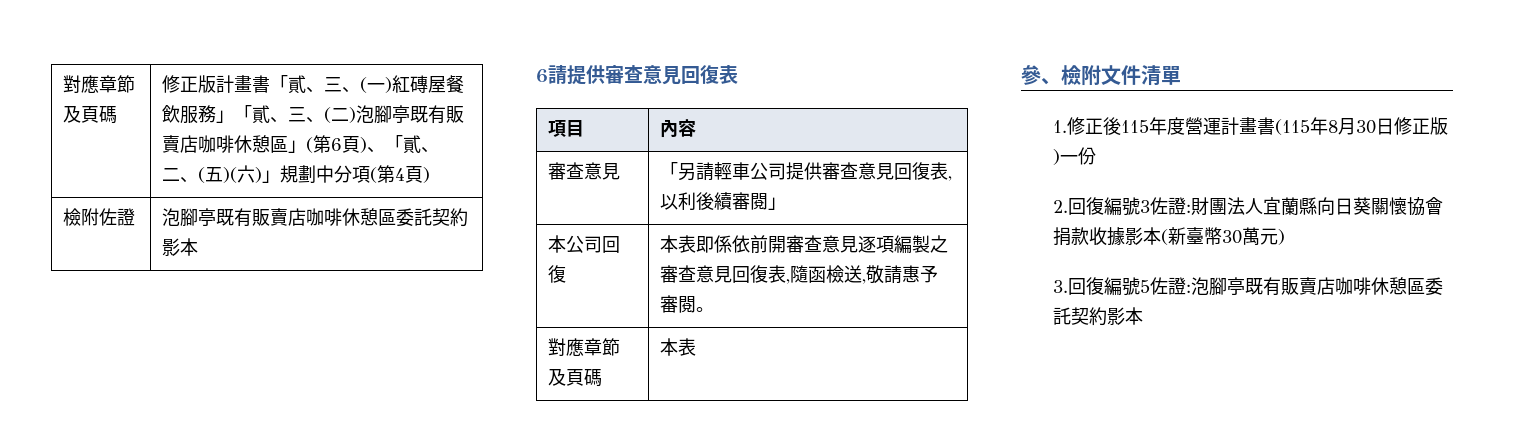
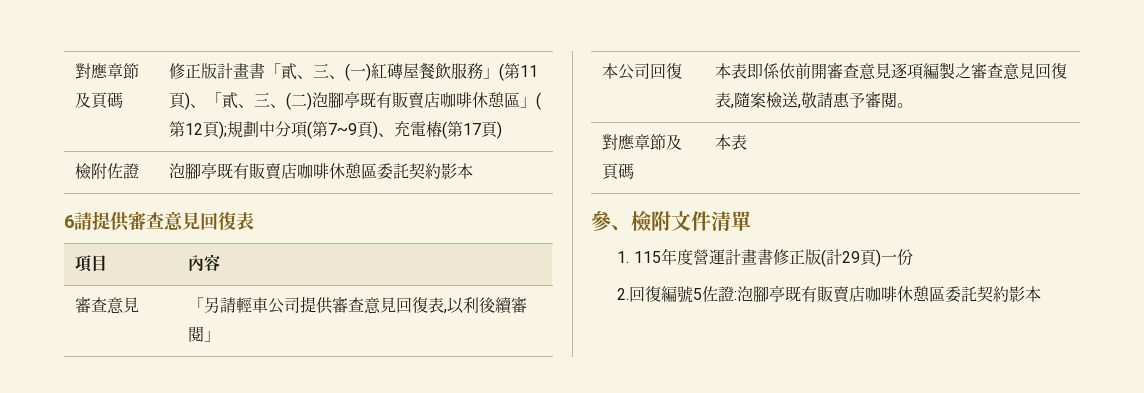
(235, 116) none -> [498,63,538,81] [168,92,206,110] (第11頁)、
[331,135,440,154] [162,165,406,183] 6頁)、「貳、二、(五)(六)」規劃中分項(第4 -> [184,121,481,139] 12頁);規劃中分項(第7~9頁)、充電樁(第17
[808,266,827,283] 函 -> [749,92,766,108] 案
[1066,117,1121,135] 修正後 -> (630, 257) none
[1274,117,1448,135] (115年8月30日修正版 -> [772,249,877,267] 修正版(計29頁
[1139,197,1443,216] [1052,227,1285,246] [1052,277,1140,296] 3佐證:財團法人宜蘭縣向日葵關懷協會捐款收據影本(新臺幣30萬元) // 3.回復編號 -> (694, 294) none

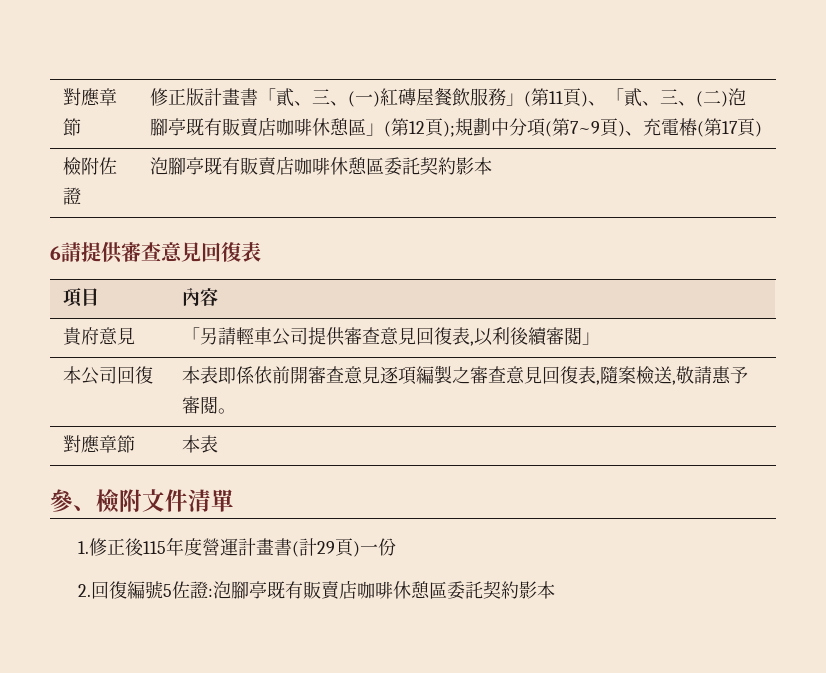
[74,63,139,79] [74,92,123,109] 對應章節及頁碼 -> [62,88,117,106] [62,118,81,136] 對應章節
[74,296,107,313] 審查 -> [62,327,99,346] 貴府
[665,134,682,150] [601,163,634,180] 及頁碼 -> (135, 444) none
(630, 257) none -> [89,538,145,556] 修正後
[772,249,821,265] 修正版 -> (293, 547) none

